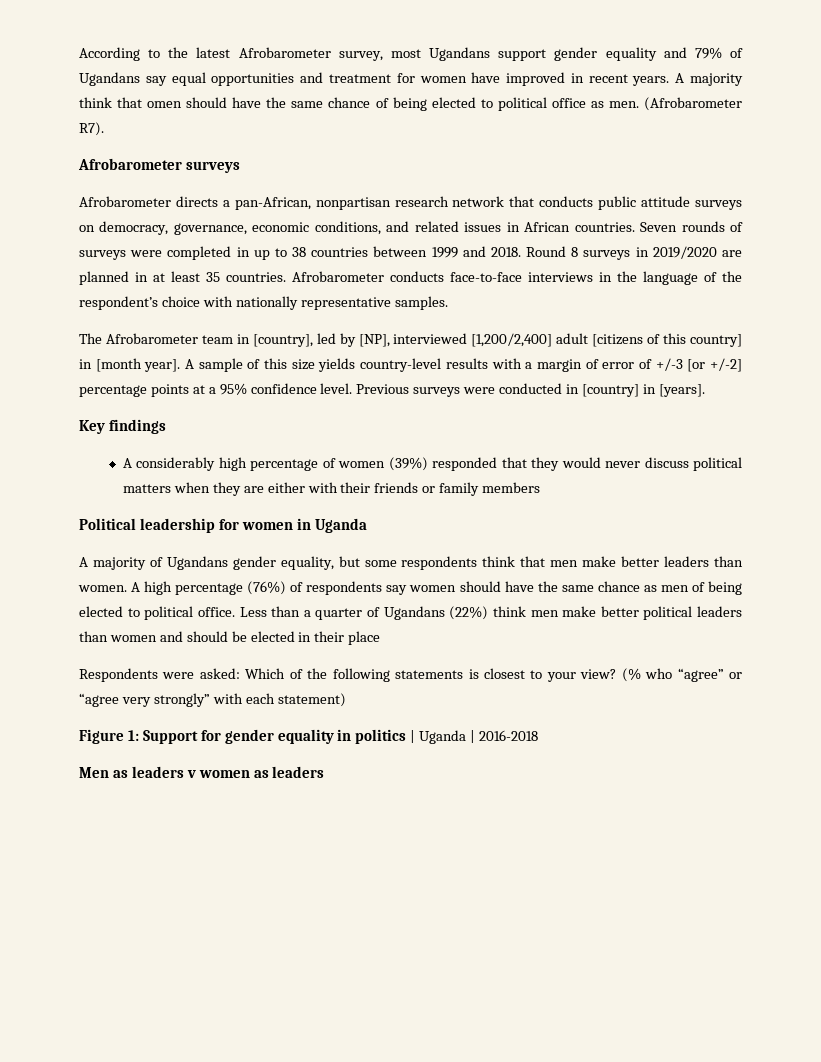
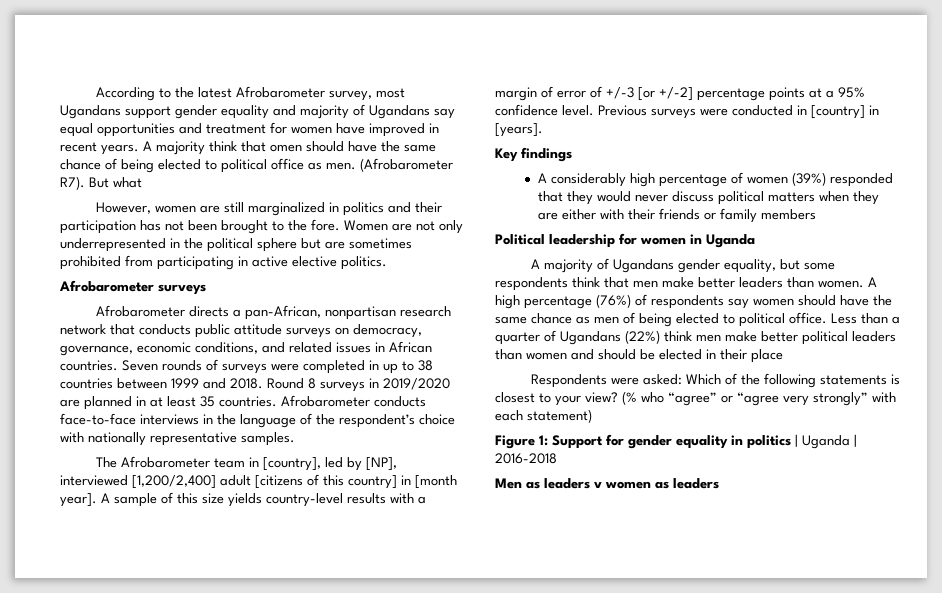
[694,47,722,59] 79% -> [300,105,349,119] majority
(104, 129) none -> [89,177,142,188] [95,202,442,216] [60,219,463,234] [60,238,412,252] [60,255,387,270] But what // However, women are still marginalized in politics and their participation has not been brought to the fore. Women are not only underrepresented in the political sphere but are sometimes prohibited from participating in active elective politics.

